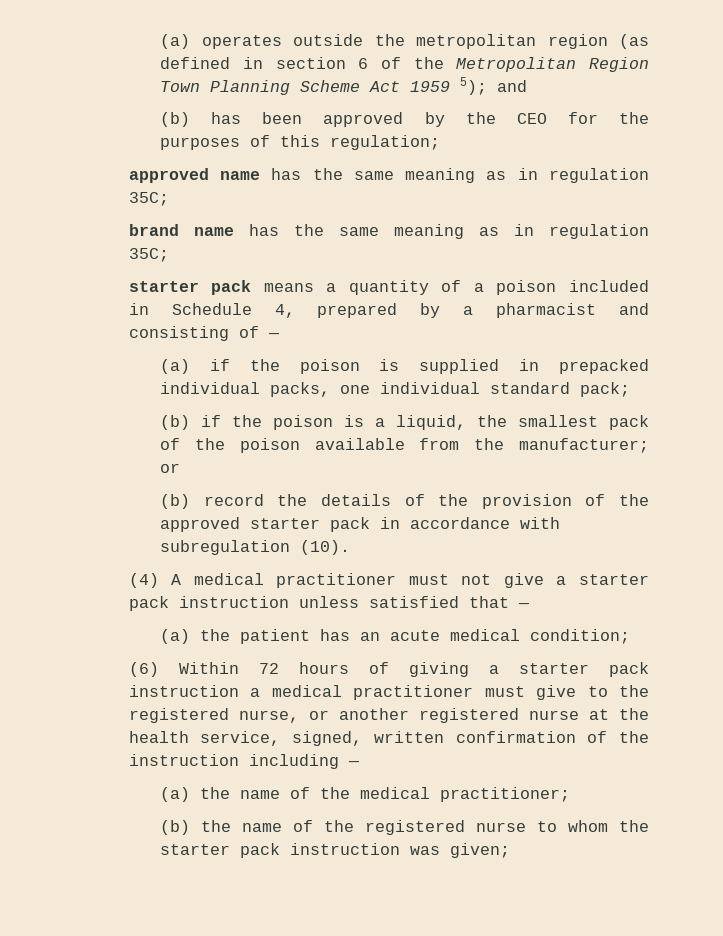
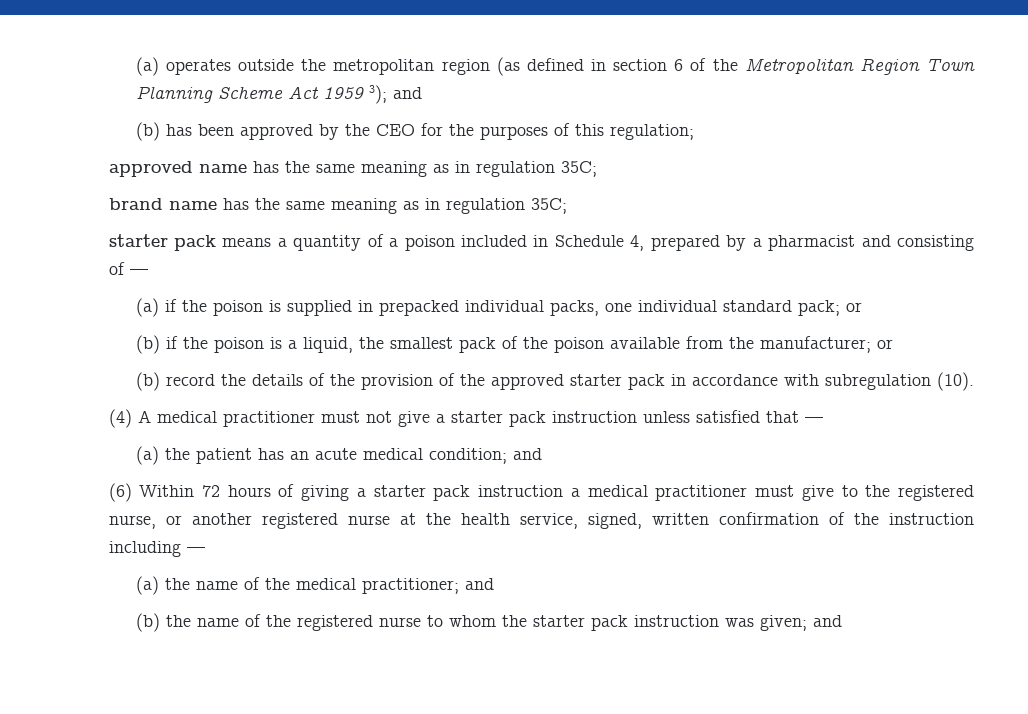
[460,77,488,95] 5); -> [368,85,387,104] 3);
(631, 389) none -> [845,302,862,312] or
(631, 636) none -> [512,448,542,460] and
(571, 794) none -> [464,578,494,590] and
(511, 850) none -> [812,615,842,627] and

